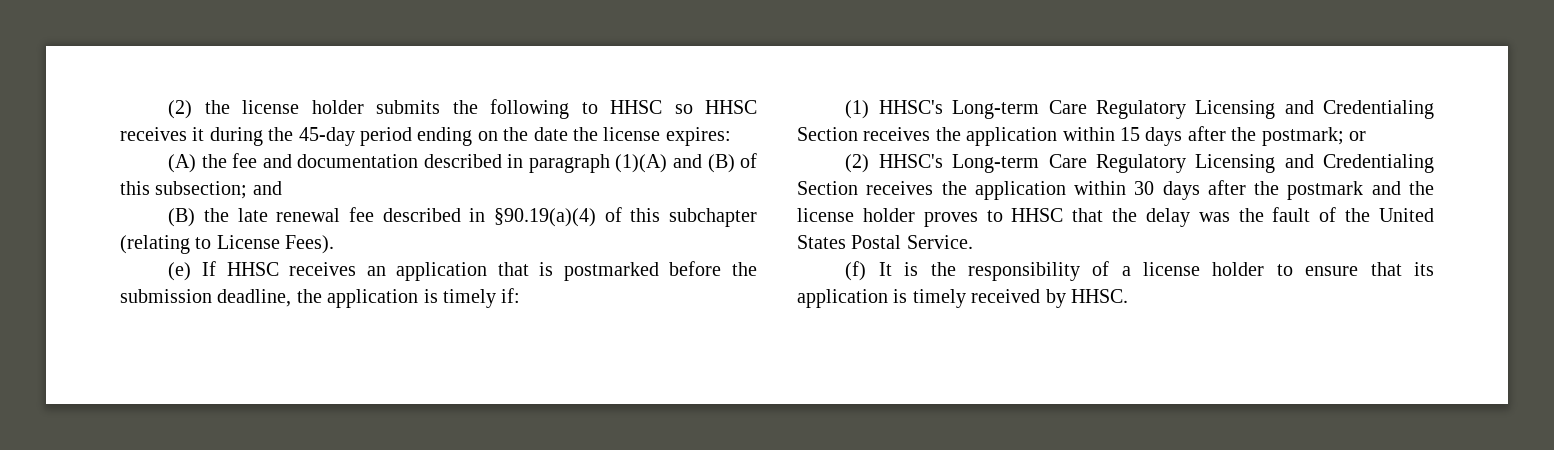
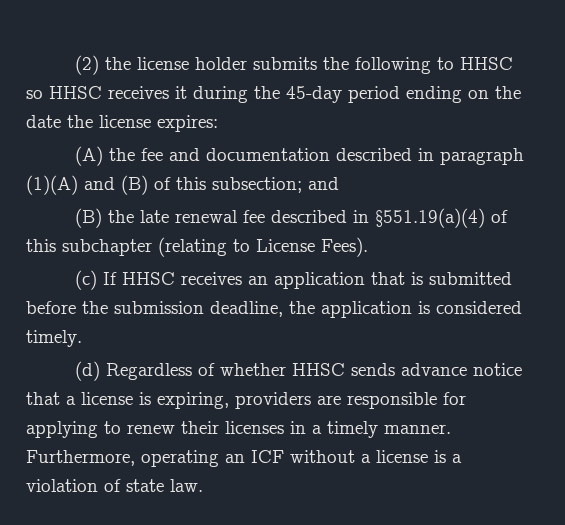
[494,208,597,227] §90.19(a)(4) -> [375,208,486,228] §551.19(a)(4)
[168,262,192,281] (e) -> [75,270,98,290] (c)
[563,262,659,281] postmarked -> [429,272,513,285] submitted
[443,288,521,308] [845,100,1434,119] [797,126,1366,146] [845,154,1434,173] [797,180,1434,200] [797,207,1434,227] [797,235,973,249] [845,261,1434,281] [797,289,1128,308] timely if: // (1) HHSC's Long-term Care Regulatory Licensing and Credentialing Section receives the application within 15 days after the postmark; or // (2) HHSC's Long-term Care Regulatory Licensing and Credentialing Section receives the application within 30 days after the postmark and the license holder proves to HHSC that the delay was the fault of the United States Postal Service. // (f) It is the responsibility of a license holder to ensure that its application is timely received by HHSC. -> [436,301,522,314] [26,330,82,347] [75,361,523,381] [26,392,466,409] [26,421,451,438] [26,450,462,467] [26,479,203,492] considered timely. // (d) Regardless of whether HHSC sends advance notice that a license is expiring, providers are responsible for applying to renew their licenses in a timely manner. Furthermore, operating an ICF without a license is a violation of state law.

